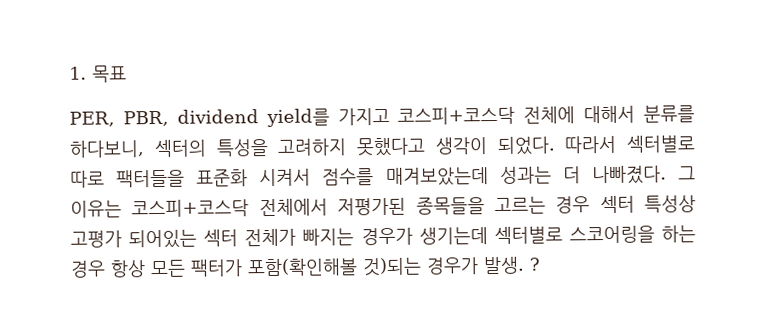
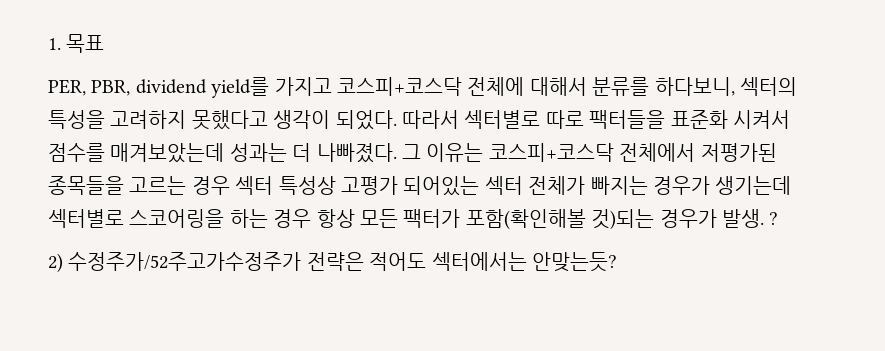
(541, 264) none -> [48,252,617,273] // 2) 수정주가/52주고가수정주가 전략은 적어도 섹터에서는 안맞는듯?

